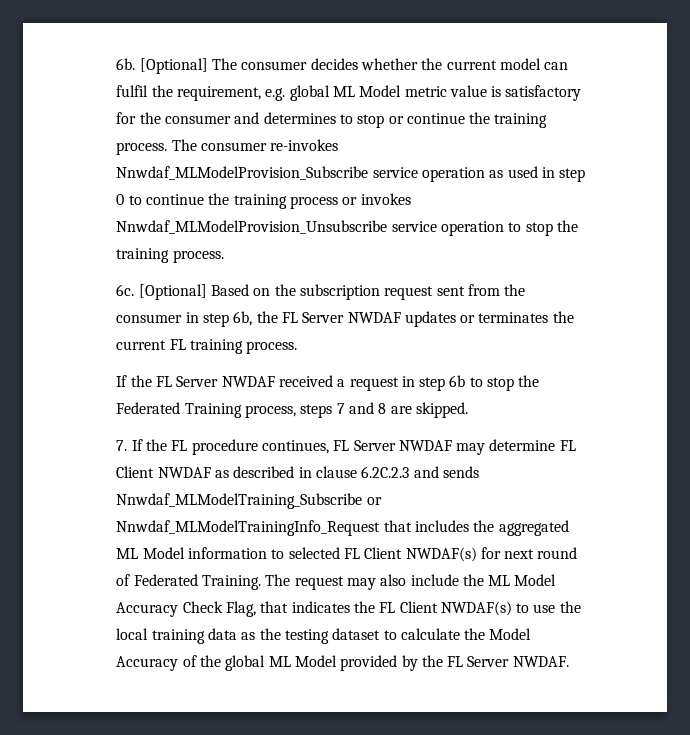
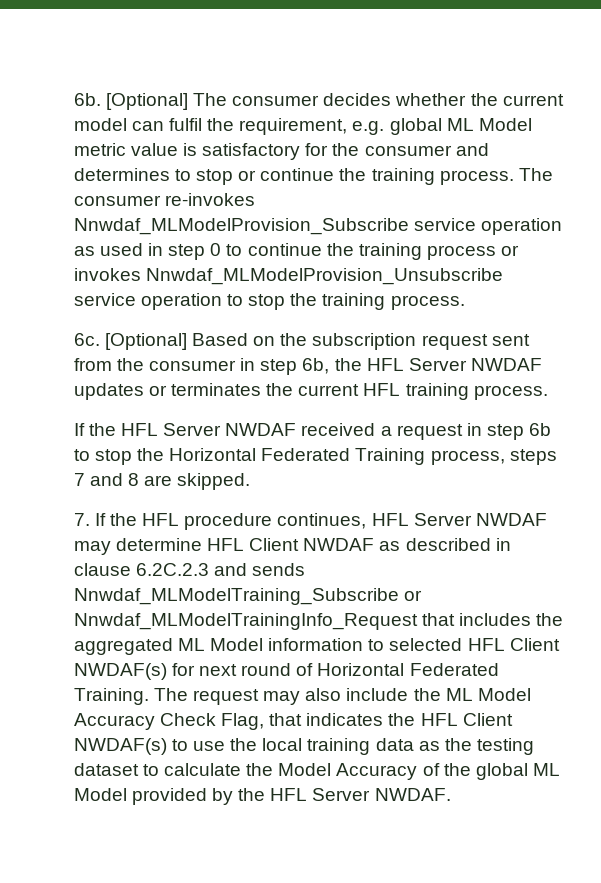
[281,312,298,323] FL -> [366,358,404,371] HFL
[169,339,186,350] FL -> [363,383,401,396] HFL
[155,376,172,387] FL -> [121,423,159,436] HFL
(540, 381) none -> [169,448,257,461] Horizontal
[171,440,188,451] FL -> [142,513,180,526] HFL
[333,440,350,451] FL -> [371,513,409,526] HFL
[559,440,576,451] FL -> [207,538,245,551] HFL
[343,548,360,559] FL -> [467,638,505,651] HFL
(131, 580) none -> [317,663,405,676] Horizontal
[379,602,396,613] FL -> [420,713,458,726] HFL
[447,656,464,667] FL -> [270,788,308,801] HFL

